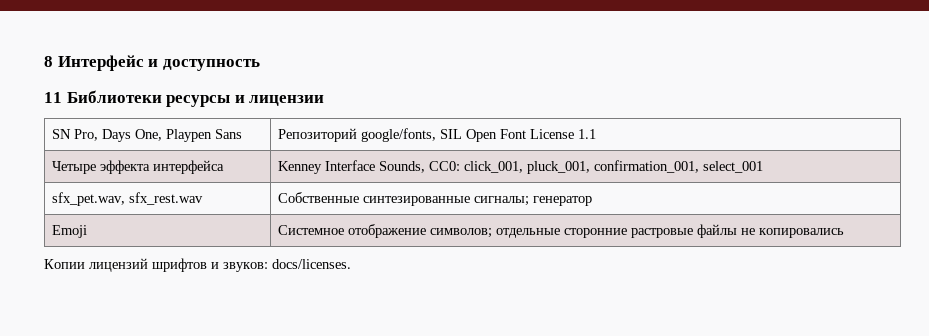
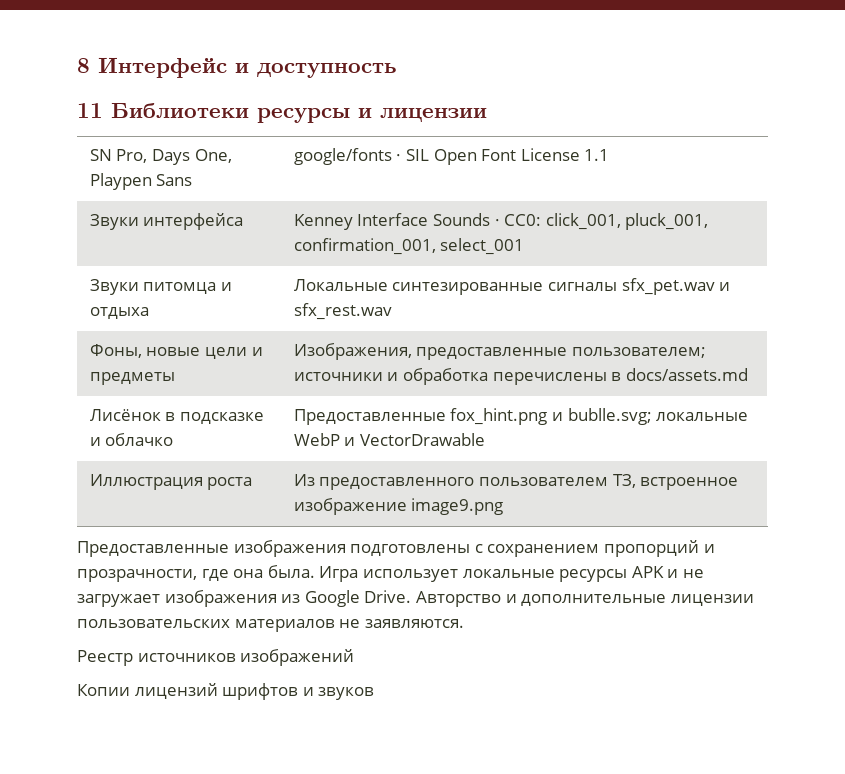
[278,128,437,142] Репозиторий google/fonts, -> [293,148,402,165] google/fonts ·
[52,160,151,174] Четыре эффекта -> [89,214,139,230] Звуки
[379,161,426,173] Sounds, -> [432,213,500,226] Sounds ·
[52,192,204,206] [278,192,593,206] [52,225,88,238] [278,224,845,238] sfx_pet.wav, sfx_rest.wav | Собственные синтезированные сигналы; генератор // Emoji | Системное отображение символов; отдельные сторонние растровые файлы не копировались -> [89,279,232,295] [89,307,149,319] [293,278,731,295] [293,303,392,320] [89,344,263,359] [89,372,175,385] [293,343,706,360] [293,368,748,385] [89,409,264,424] [89,433,174,446] [293,408,749,425] [293,433,485,446] [89,474,253,490] [293,474,739,490] [293,498,504,515] [77,540,715,557] [77,565,704,582] [77,590,754,607] [77,619,464,632] [77,649,355,666] Звуки питомца и отдыха | Локальные синтезированные сигналы sfx_pet.wav и sfx_rest.wav // Фоны, новые цели и предметы | Изображения, предоставленные пользователем; источники и обработка перечислены в docs/assets.md // Лисёнок в подсказке и облачко | Предоставленные fox_hint.png и bublle.svg; локальные WebP и VectorDrawable // Иллюстрация роста | Из предоставленного пользователем ТЗ, встроенное изображение image9.png // Предоставленные изображения подготовлены с сохранением пропорций и прозрачности, где она была. Игра использует локальные ресурсы APK и не загружает изображения из Google Drive. Авторство и дополнительные лицензии пользовательских материалов не заявляются. // Реестр источников изображений
[223,259,351,272] звуков: docs/licenses. -> [318,687,375,700] звуков

